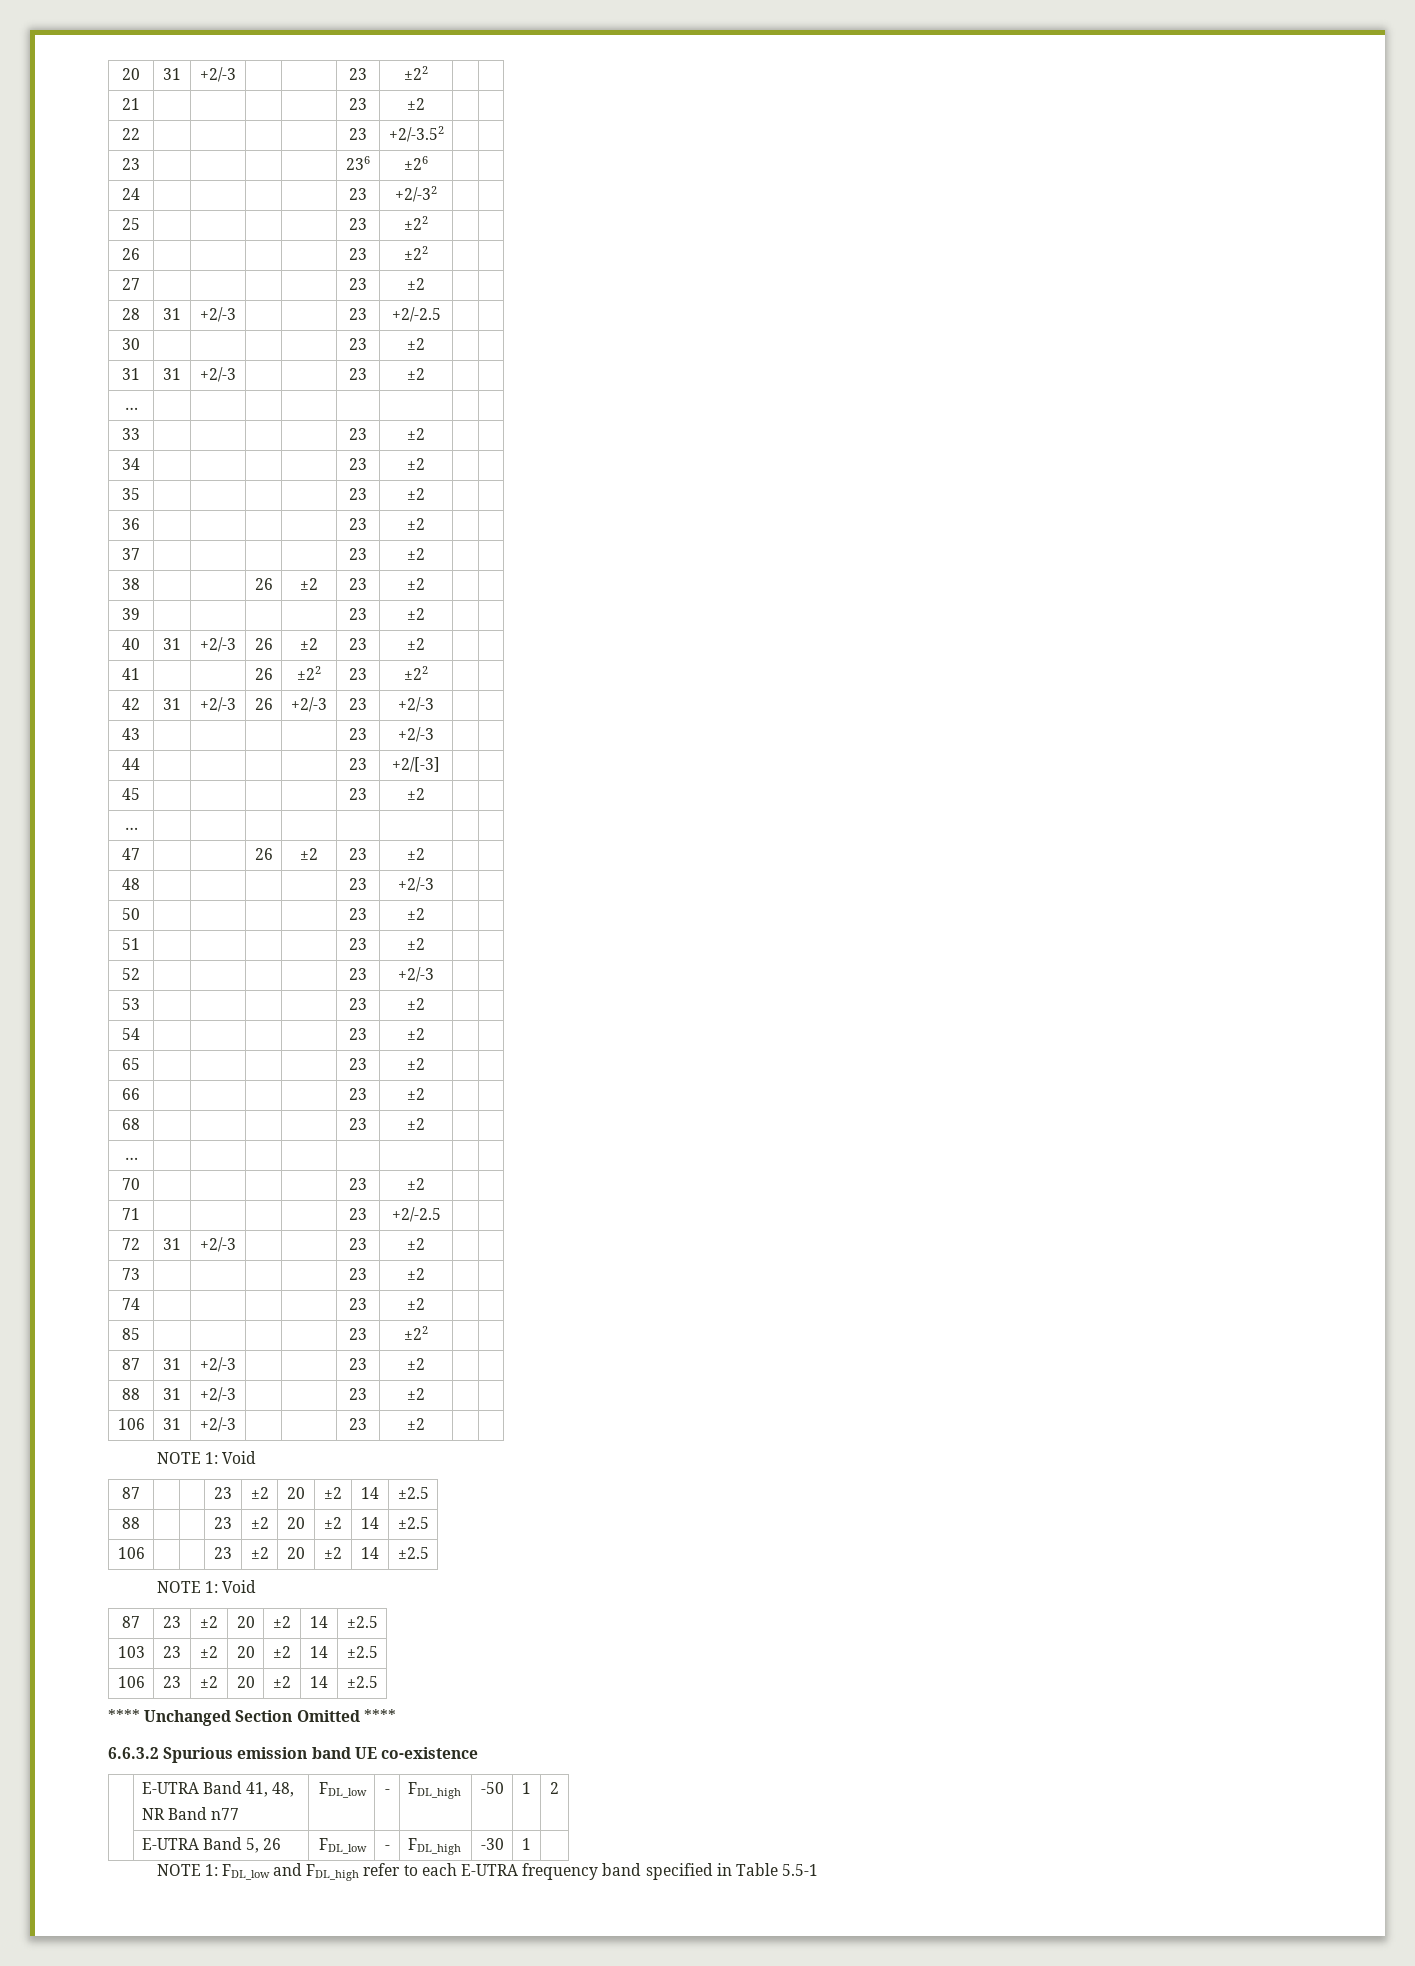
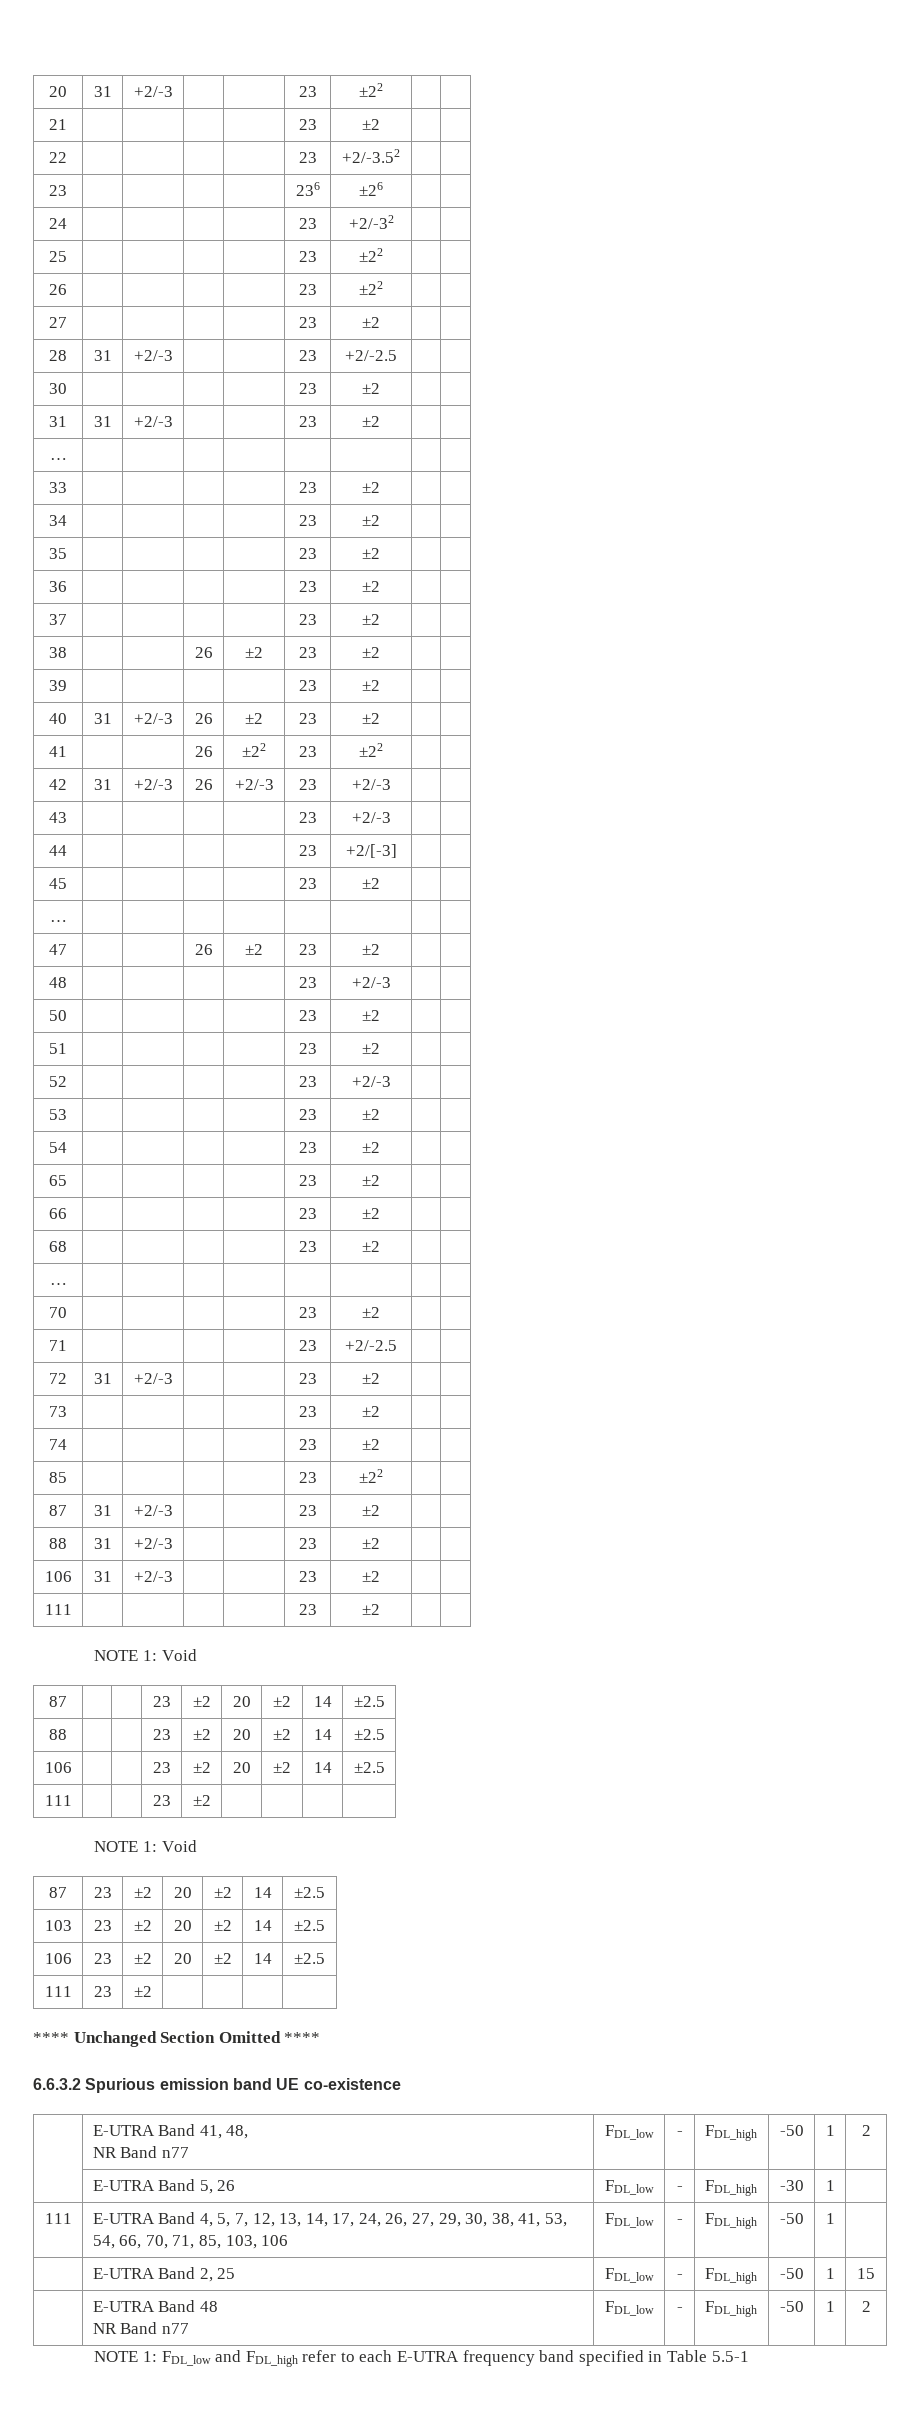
(425, 1424) none -> [44,1604,72,1615] [298,1604,317,1615] [362,1604,380,1615] // 111 | | | | | 23 | ±2 | |
(429, 1553) none -> [44,1795,72,1806] [152,1795,171,1806] [192,1795,211,1806] // 111 | | | 23 | ±2 | | | |
(378, 1682) none -> [44,1986,72,1997] [93,1986,112,1997] [133,1986,152,1997] // 111 | 23 | ±2 | | | |
(531, 1844) none -> [44,2213,72,2224] [92,2212,568,2227] [92,2235,289,2249] [605,2213,655,2228] [676,2219,683,2224] [704,2213,757,2229] [779,2213,804,2224] [825,2213,835,2224] [92,2267,236,2282] [605,2268,655,2283] [676,2274,683,2279] [704,2268,757,2284] [779,2268,804,2279] [825,2268,835,2279] [857,2268,875,2279] [92,2300,218,2312] [92,2322,189,2334] [605,2301,655,2316] [676,2307,683,2312] [704,2301,757,2317] [779,2301,804,2312] [825,2301,835,2312] [861,2301,871,2312] // 111 | E-UTRA Band 4, 5, 7, 12, 13, 14, 17, 24, 26, 27, 29, 30, 38, 41, 53, 54, 66, 70, 71, 85, 103, 106 | FDL_low | - | FDL_high | -50 | 1 | // | E-UTRA Band 2, 25 | FDL_low | - | FDL_high | -50 | 1 | 15 // | E-UTRA Band 48 // NR Band n77 | FDL_low | - | FDL_high | -50 | 1 | 2

